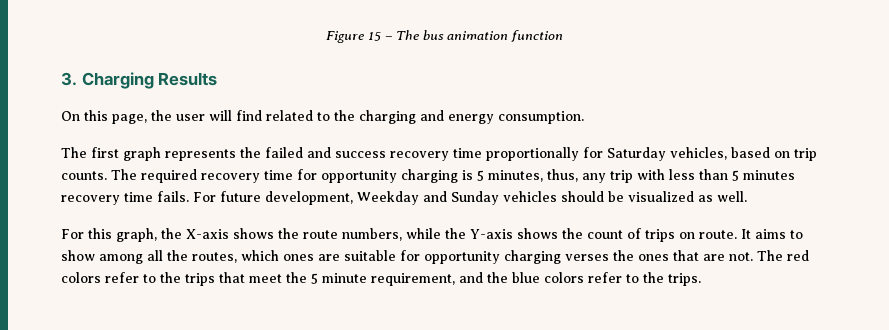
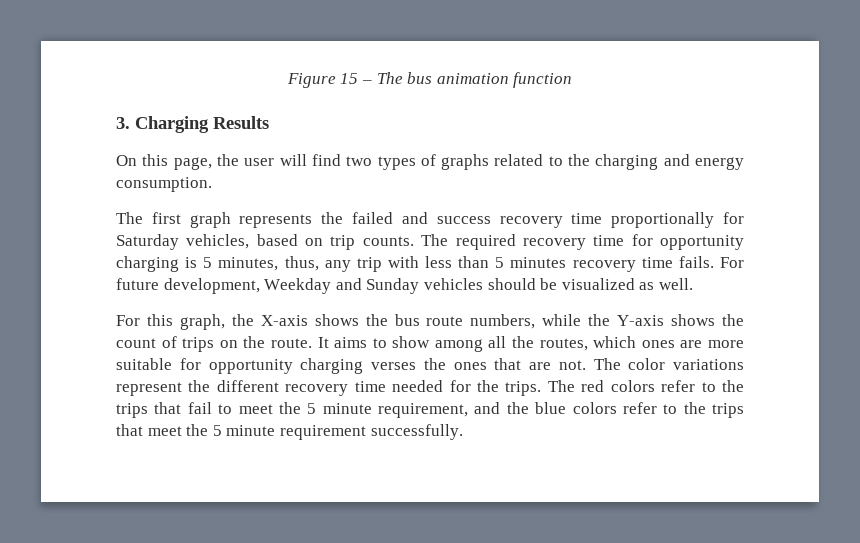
(262, 115) none -> [346,154,490,170] two types of graphs
(299, 233) none -> [394,314,420,326] bus
(695, 235) none -> [243,336,266,348] the
(340, 257) none -> [708,340,744,348] more
(783, 255) none -> [628,358,744,370] [116,380,575,396] color variations represent the different recovery time needed for the trips. The
(245, 277) none -> [187,402,233,414] fail to
[668,273,701,286] trips. -> [712,403,744,418] [116,424,463,440] trips that meet the 5 minute requirement successfully.

